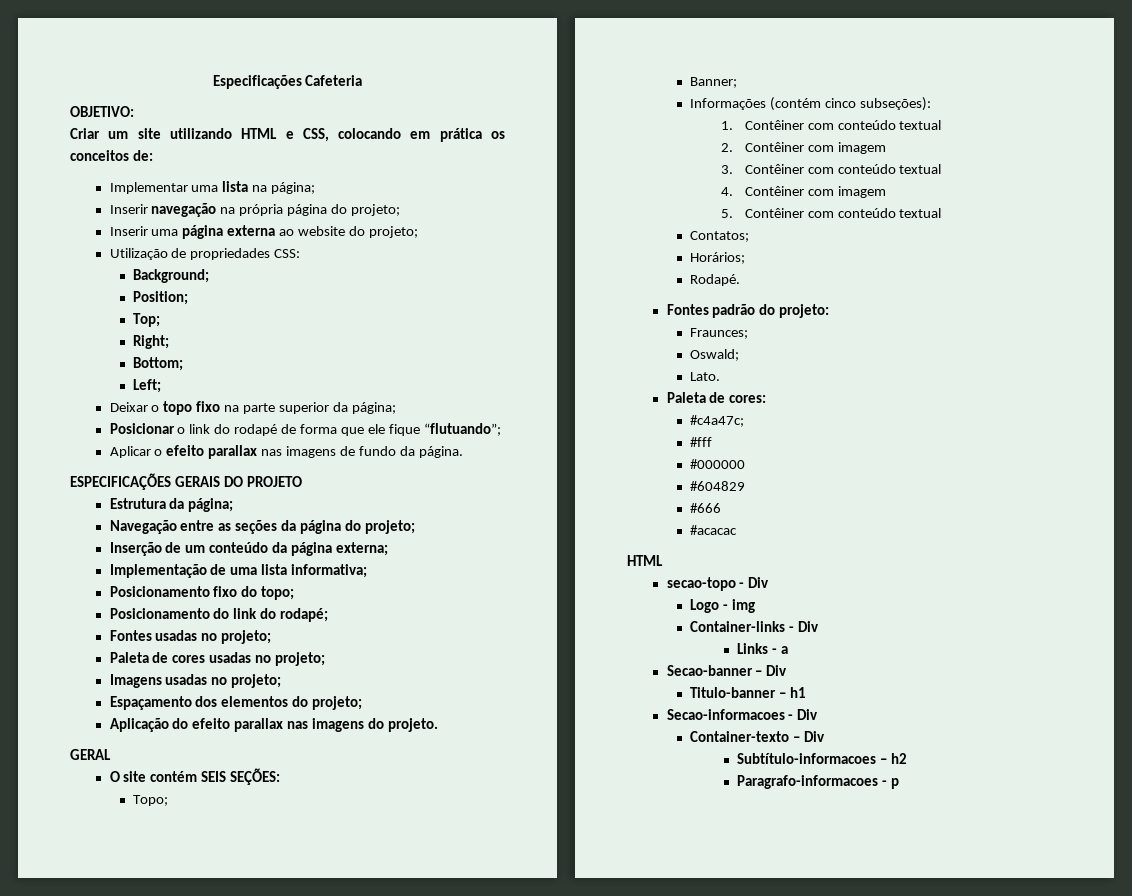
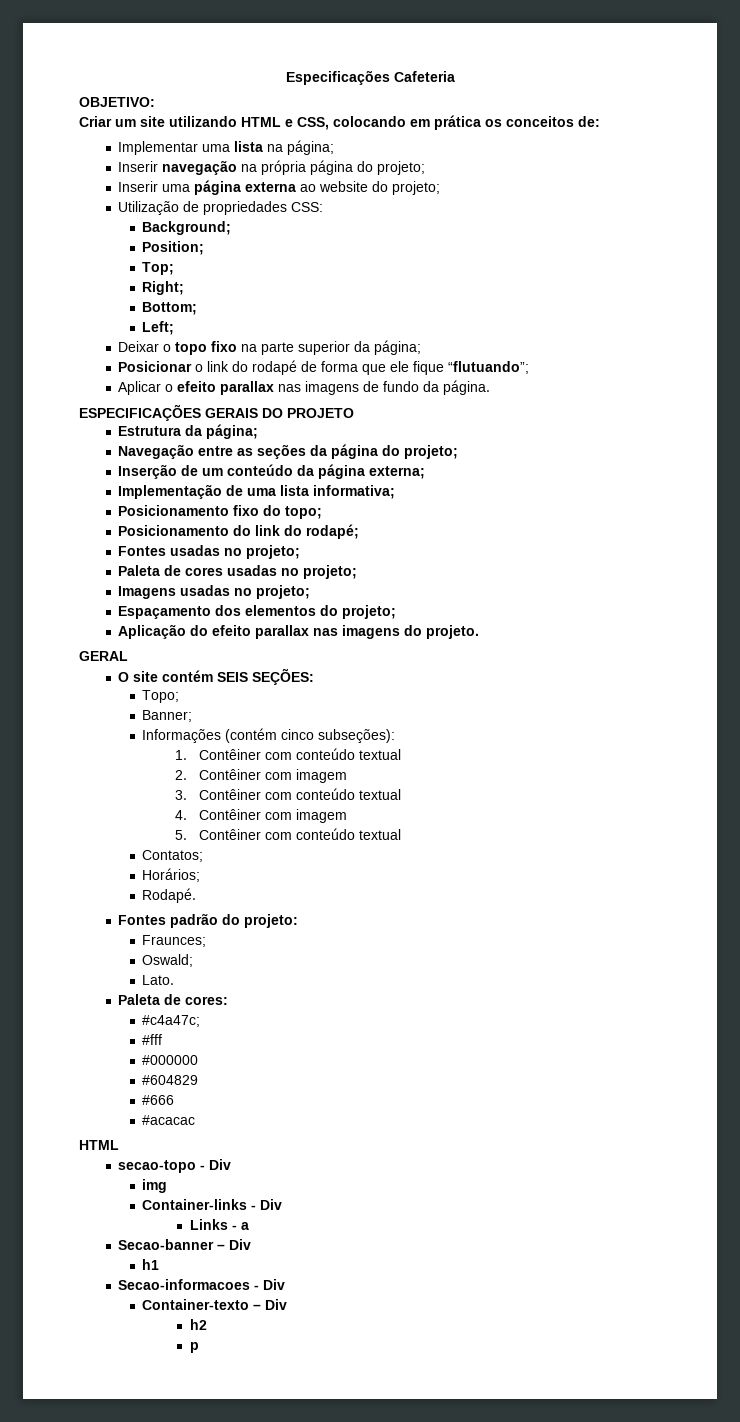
[690,599,728,613] Logo - -> (232, 1164) none
[690,687,786,698] Titulo-banner – -> (252, 1244) none
[737,753,888,764] Subtítulo-informacoes – -> (288, 1304) none
[737,775,888,789] Paragrafo-informacoes - -> (208, 1324) none

